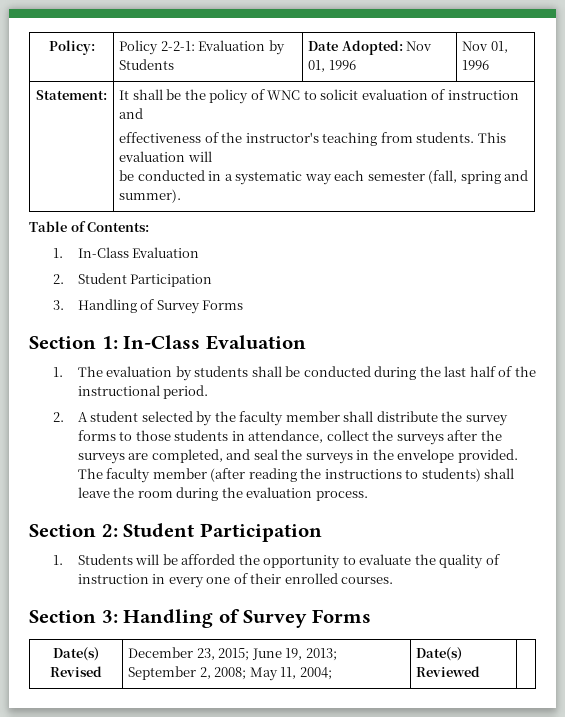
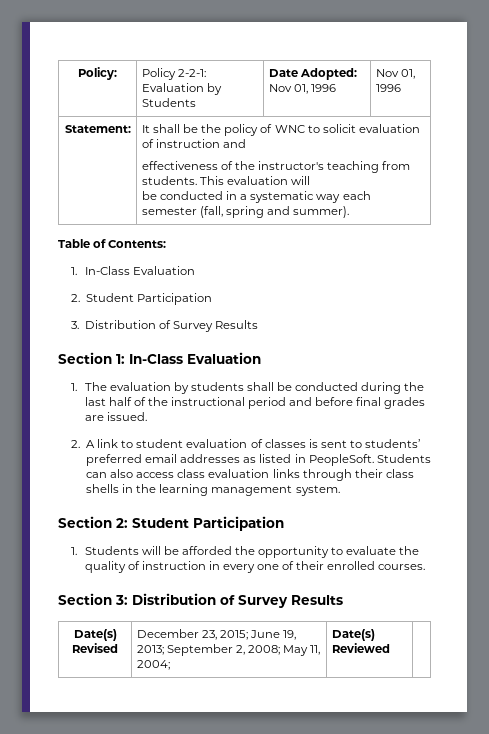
[77,299,244,314] Handling of Survey Forms -> [85,320,259,332] Distribution of Survey Results
[163,385,209,399] [53,411,508,426] [77,430,502,445] [77,449,518,464] [77,468,515,483] [77,487,368,501] period. // 2. A student selected by the faculty member shall distribute the survey forms to those students in attendance, collect the surveys after the surveys are completed, and seal the surveys in the envelope provided. The faculty member (after reading the instructions to students) shall leave the room during the evaluation process. -> [248,397,426,409] [84,412,147,421] [71,439,421,448] [86,454,431,466] [86,469,414,481] [86,484,340,496] period and before final grades are issued. // 2. A link to student evaluation of classes is sent to students’ preferred email addresses as listed in PeopleSoft. Students can also access class evaluation links through their class shells in the learning management system.
[123,609,371,628] Handling of Survey Forms -> [132,593,343,608] Distribution of Survey Results

